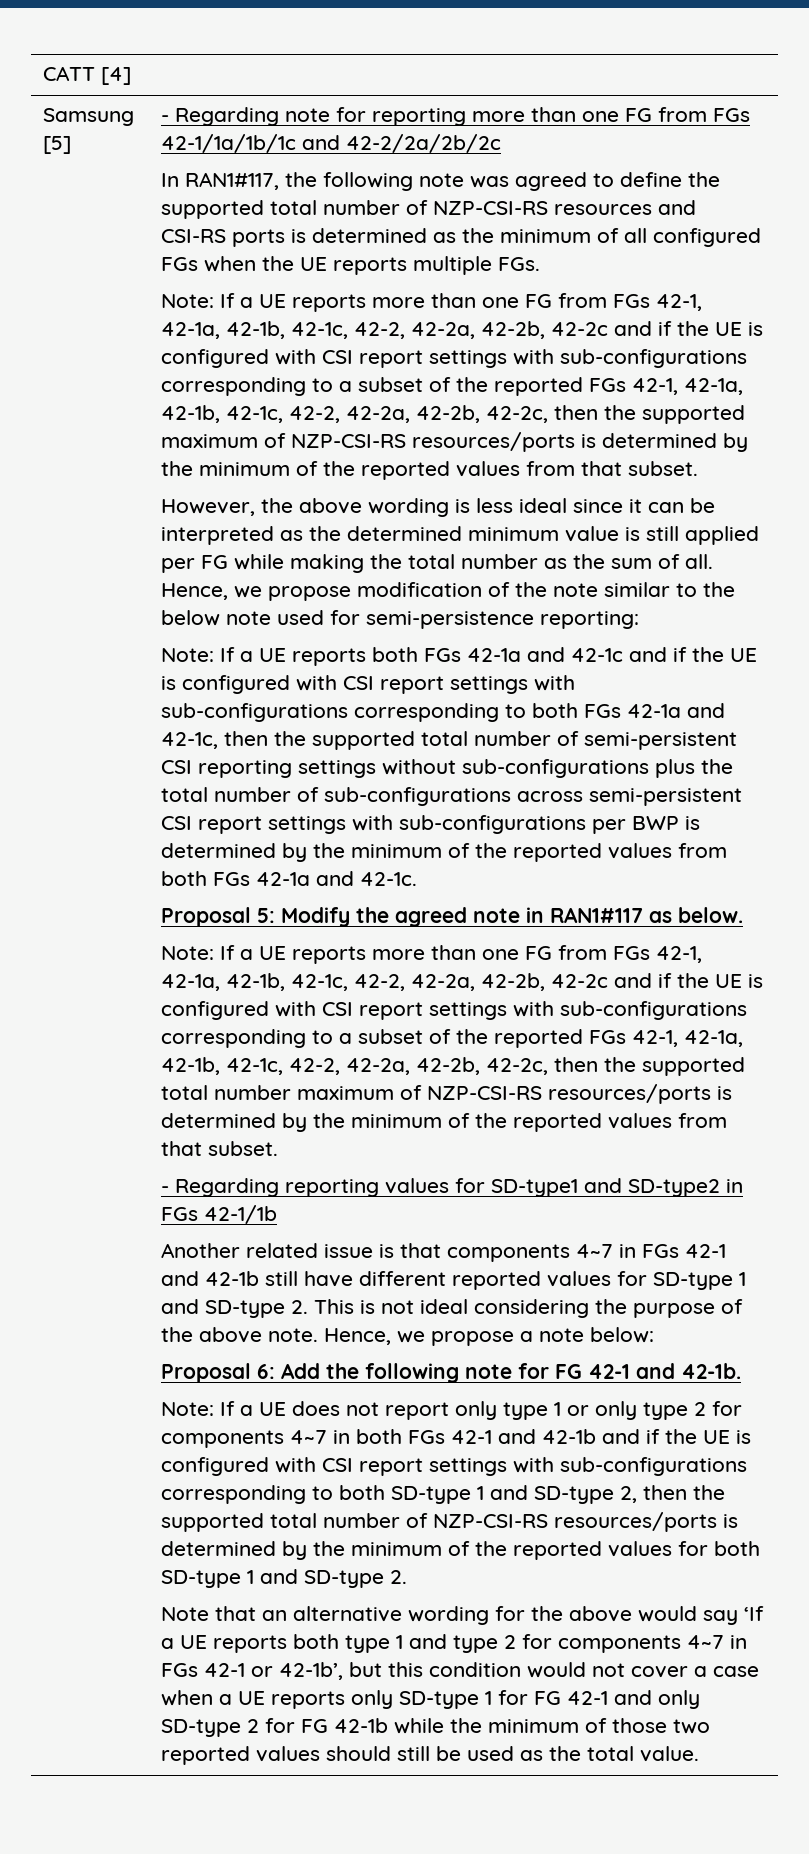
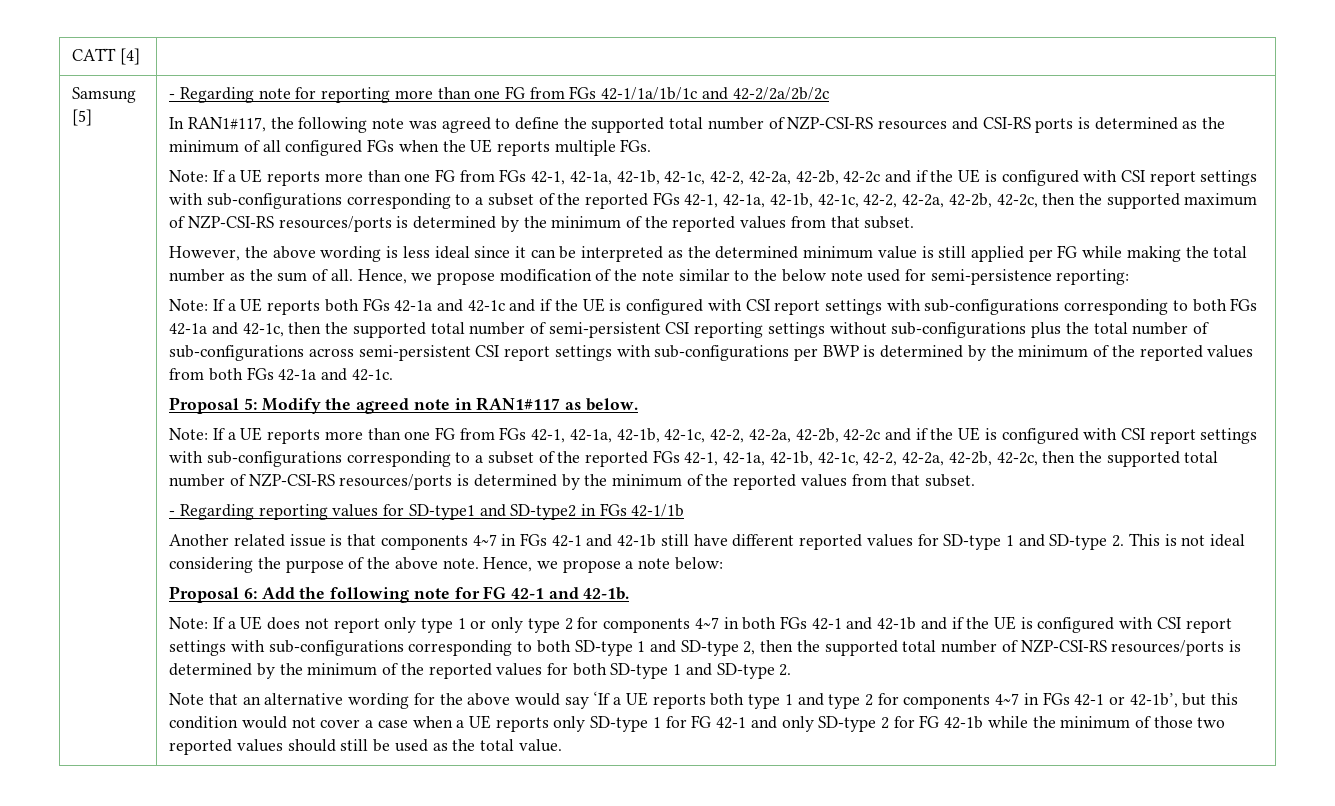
[297,1086,395,1100] maximum -> (226, 480) none

